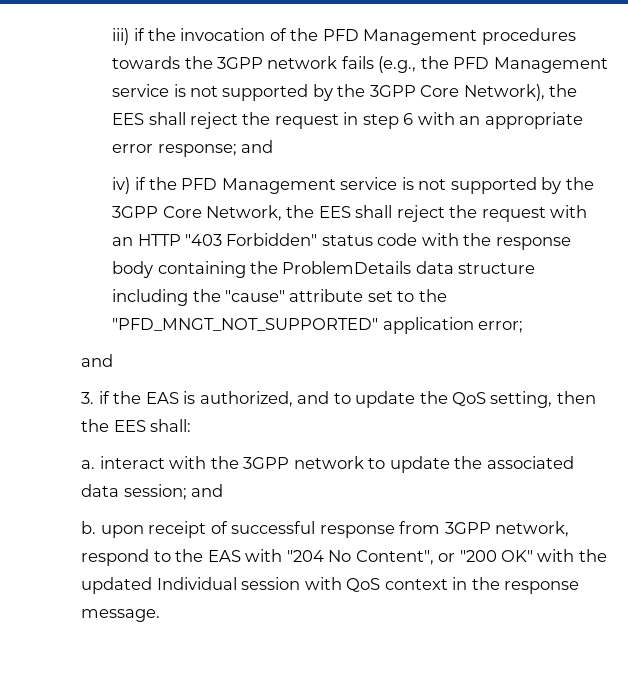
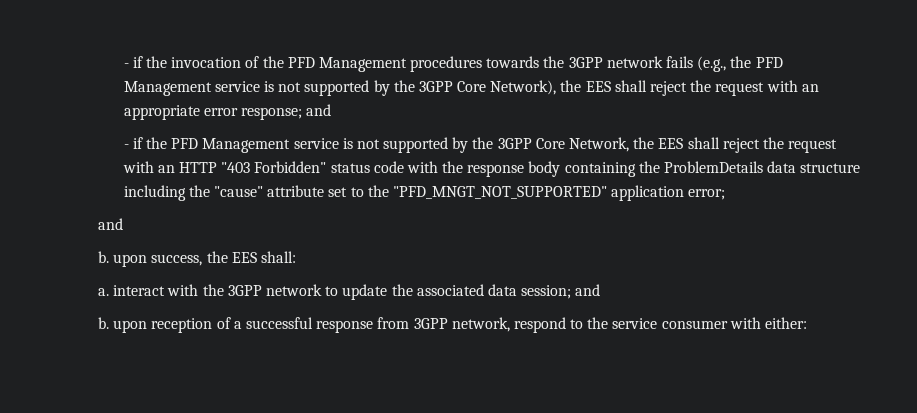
[112,28,130,45] iii) -> [123,63,129,68] -
[343,112,414,129] in step 6 -> (765, 89) none
[112,177,131,194] iv) -> [123,144,129,149] -
[81,391,596,408] 3. if the EAS is authorized, and to update the QoS setting, then -> [98,251,203,267] b. upon success,
[148,521,228,538] receipt of -> [151,317,242,333] reception of a
[207,549,607,565] [81,577,580,594] [81,609,161,622] EAS with "204 No Content", or "200 OK" with the updated Individual session with QoS context in the response message. -> [612,317,808,329] service consumer with either:

